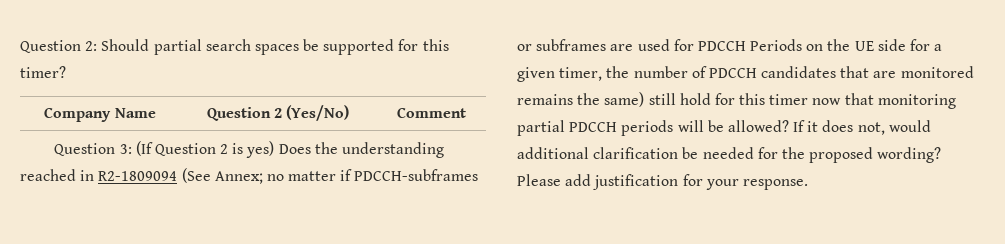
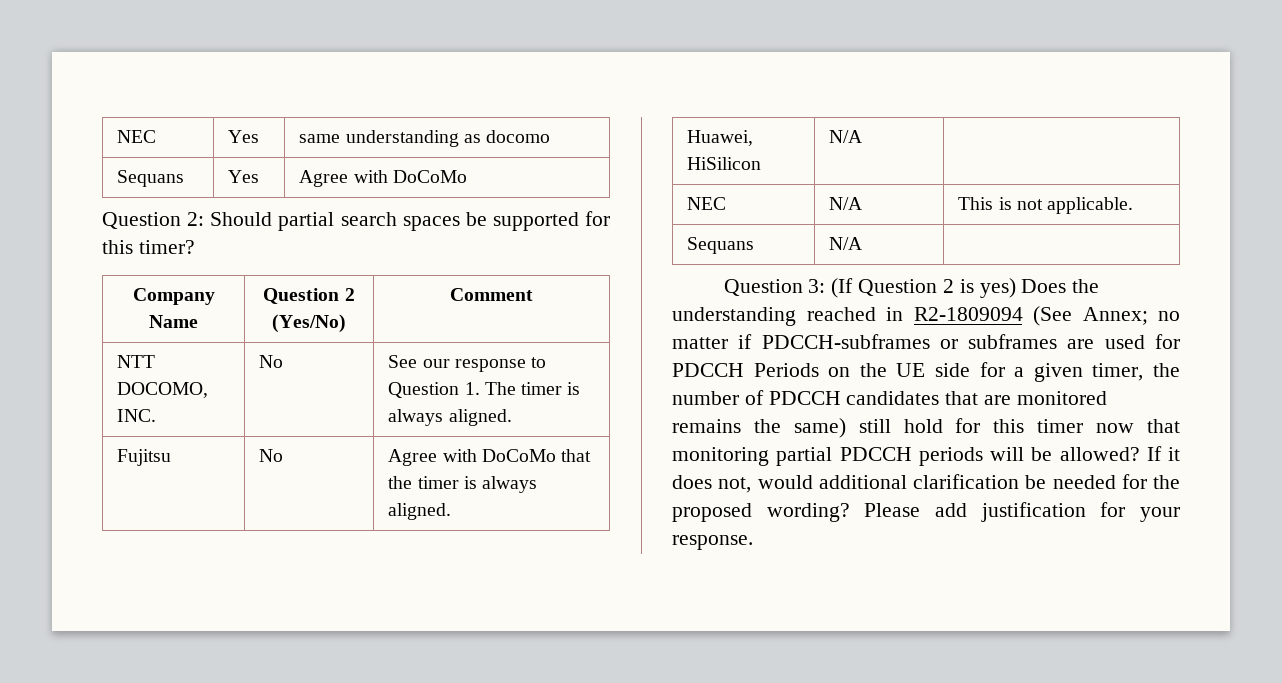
(20, 46) none -> [117,130,157,143] [228,130,260,143] [299,130,551,147] [117,170,185,187] [228,170,260,183] [299,170,467,187] NEC | Yes | same understanding as docomo // Sequans | Yes | Agree with DoCoMo //
(466, 112) none -> [117,355,156,368] [117,382,209,398] [117,409,157,422] [259,355,284,368] [388,355,547,372] [388,382,581,398] [388,409,512,426] [117,449,172,466] [259,449,284,462] [388,449,592,466] [388,476,538,493] [388,503,452,520] [687,130,754,146] [687,157,762,170] [829,130,863,143] [687,197,727,210] [829,197,863,210] [958,197,1134,214] [687,237,755,254] [829,237,863,250] // NTT DOCOMO, INC. | No | See our response to Question 1. The timer is always aligned. // Fujitsu | No | Agree with DoCoMo that the timer is always aligned. // Huawei, HiSilicon | N/A | // NEC | N/A | This is not applicable. // Sequans | N/A |

